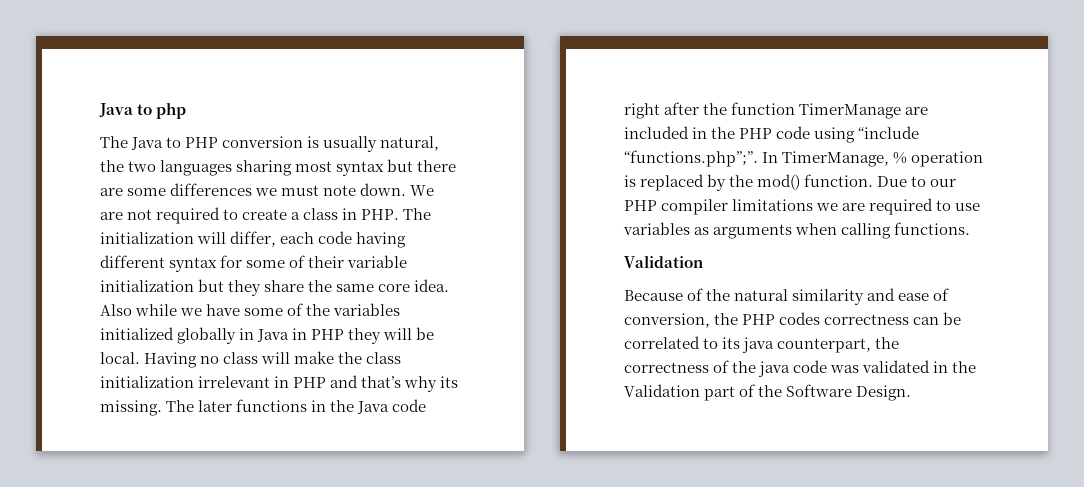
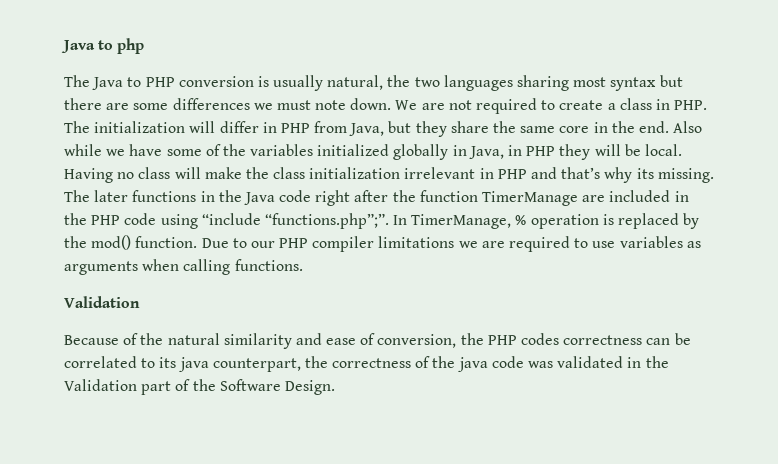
[230,231,407,248] [100,255,408,272] [100,280,194,292] differ, each code having different syntax for some of their variable initialization -> [219,121,385,136] differ in PHP from Java,
[414,279,450,292] idea. -> [593,121,669,133] in the end.
[257,329,290,342] Java -> [468,146,504,159] Java,

